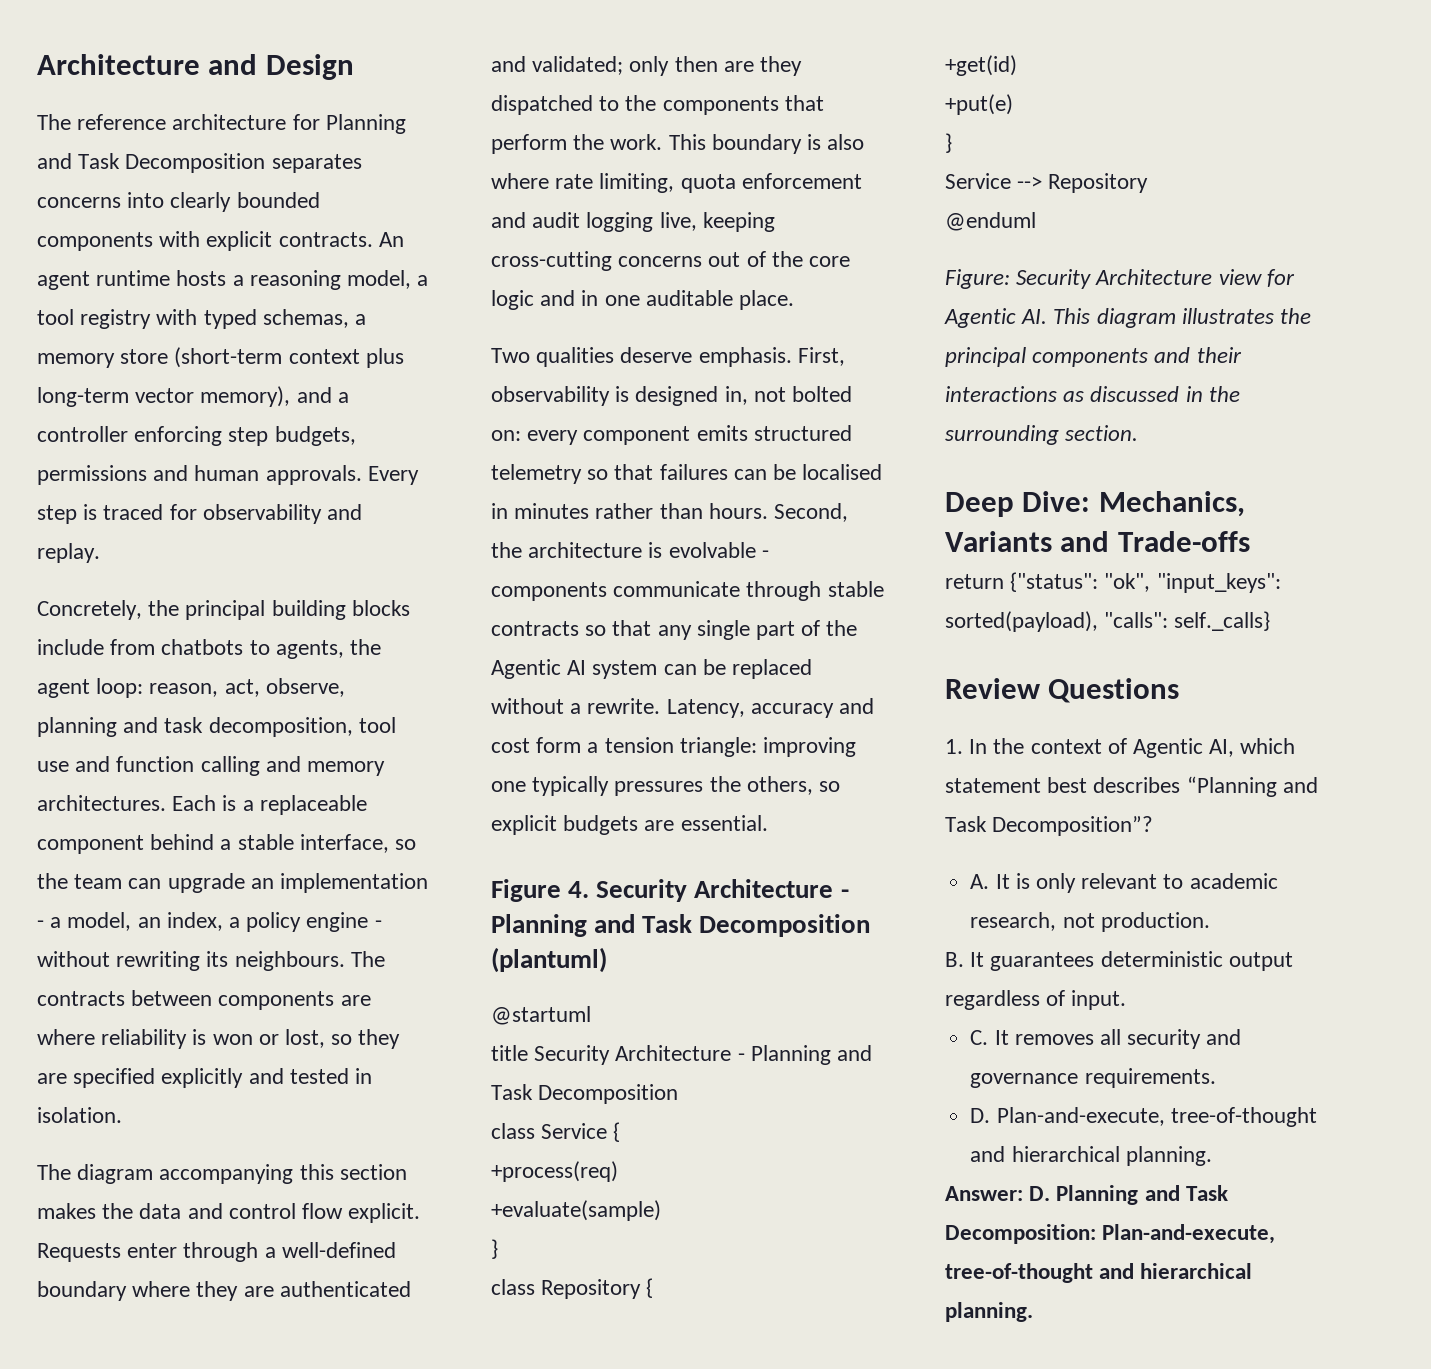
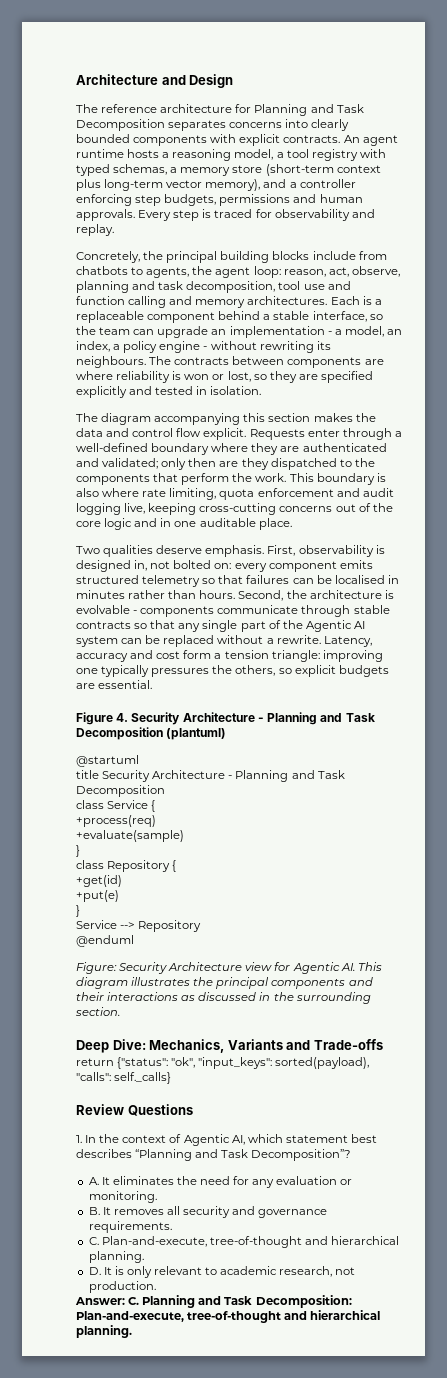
(1010, 881) none -> [112,1176,353,1188] [88,1191,157,1203] [88,1206,328,1218] [88,1221,172,1233] [88,1236,400,1248] [88,1251,144,1263] [88,1267,112,1275] eliminates the need for any evaluation or monitoring. // B. It removes all security and governance requirements. // C. Plan-and-execute, tree-of-thought and hierarchical planning. // D. It
[945,951,1293,971] [945,990,1127,1010] [970,1029,1242,1049] [970,1068,1216,1088] [970,1107,1317,1127] [970,1146,1212,1166] [945,1186,1051,1201] B. It guarantees deterministic output regardless of input. // C. It removes all security and governance requirements. // D. Plan-and-execute, tree-of-thought and hierarchical planning. // Answer: D. -> [75,1297,140,1305] Answer: C.

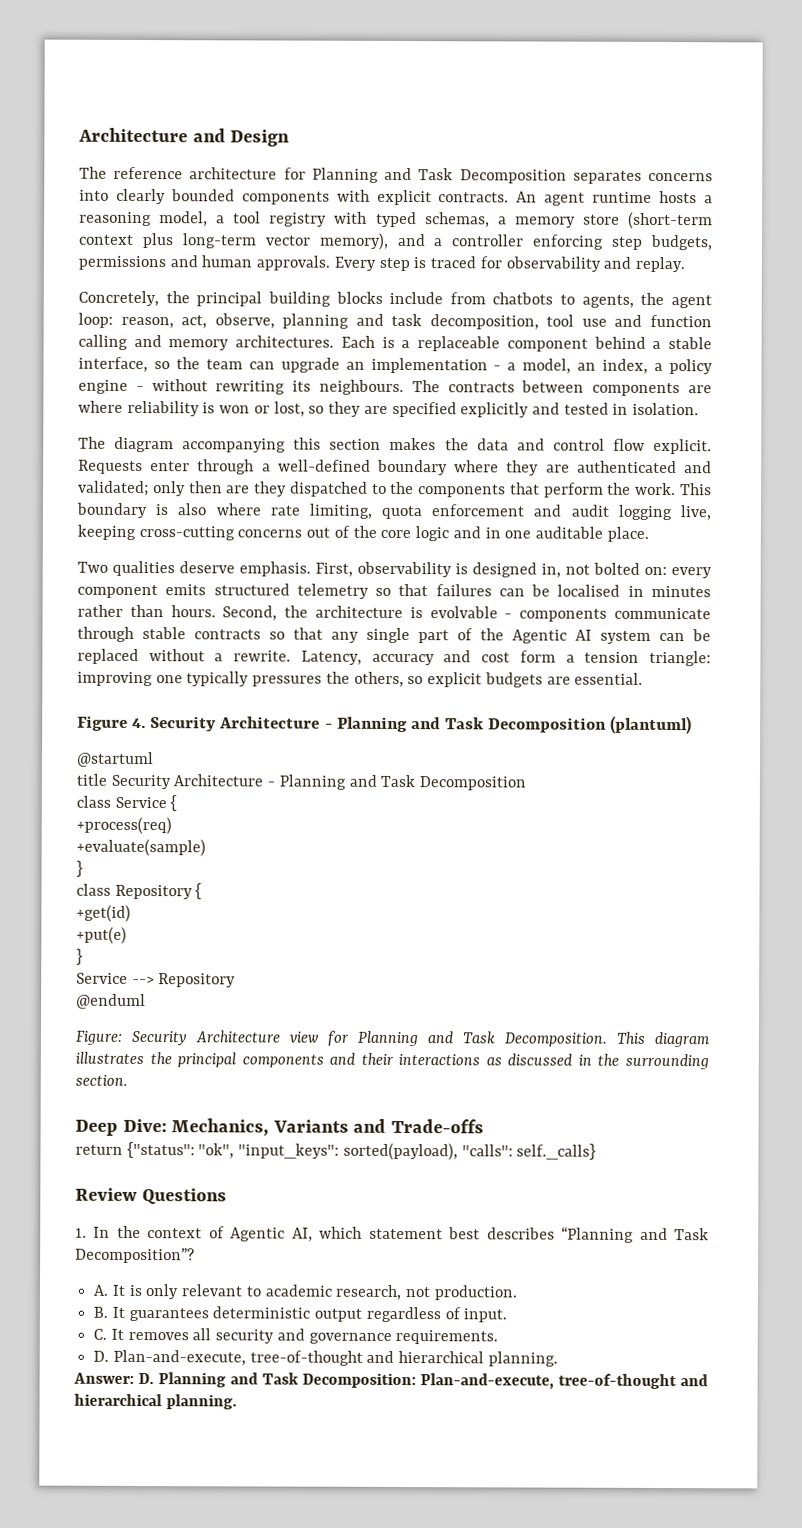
[292,962,355,974] Agentic AI. -> [357,1030,607,1047] Planning and Task Decomposition.
[112,1176,353,1188] [88,1191,157,1203] [88,1206,328,1218] [88,1221,172,1233] [88,1236,400,1248] [88,1251,144,1263] [88,1267,112,1275] eliminates the need for any evaluation or monitoring. // B. It removes all security and governance requirements. // C. Plan-and-execute, tree-of-thought and hierarchical planning. // D. It -> (125, 1290) none
(156, 1287) none -> [93,1306,508,1323] [93,1328,499,1345] [93,1349,558,1367] // B. It guarantees deterministic output regardless of input. // C. It removes all security and governance requirements. // D. Plan-and-execute, tree-of-thought and hierarchical planning.
[128,1297,140,1305] C. -> [138,1372,154,1385] D.

